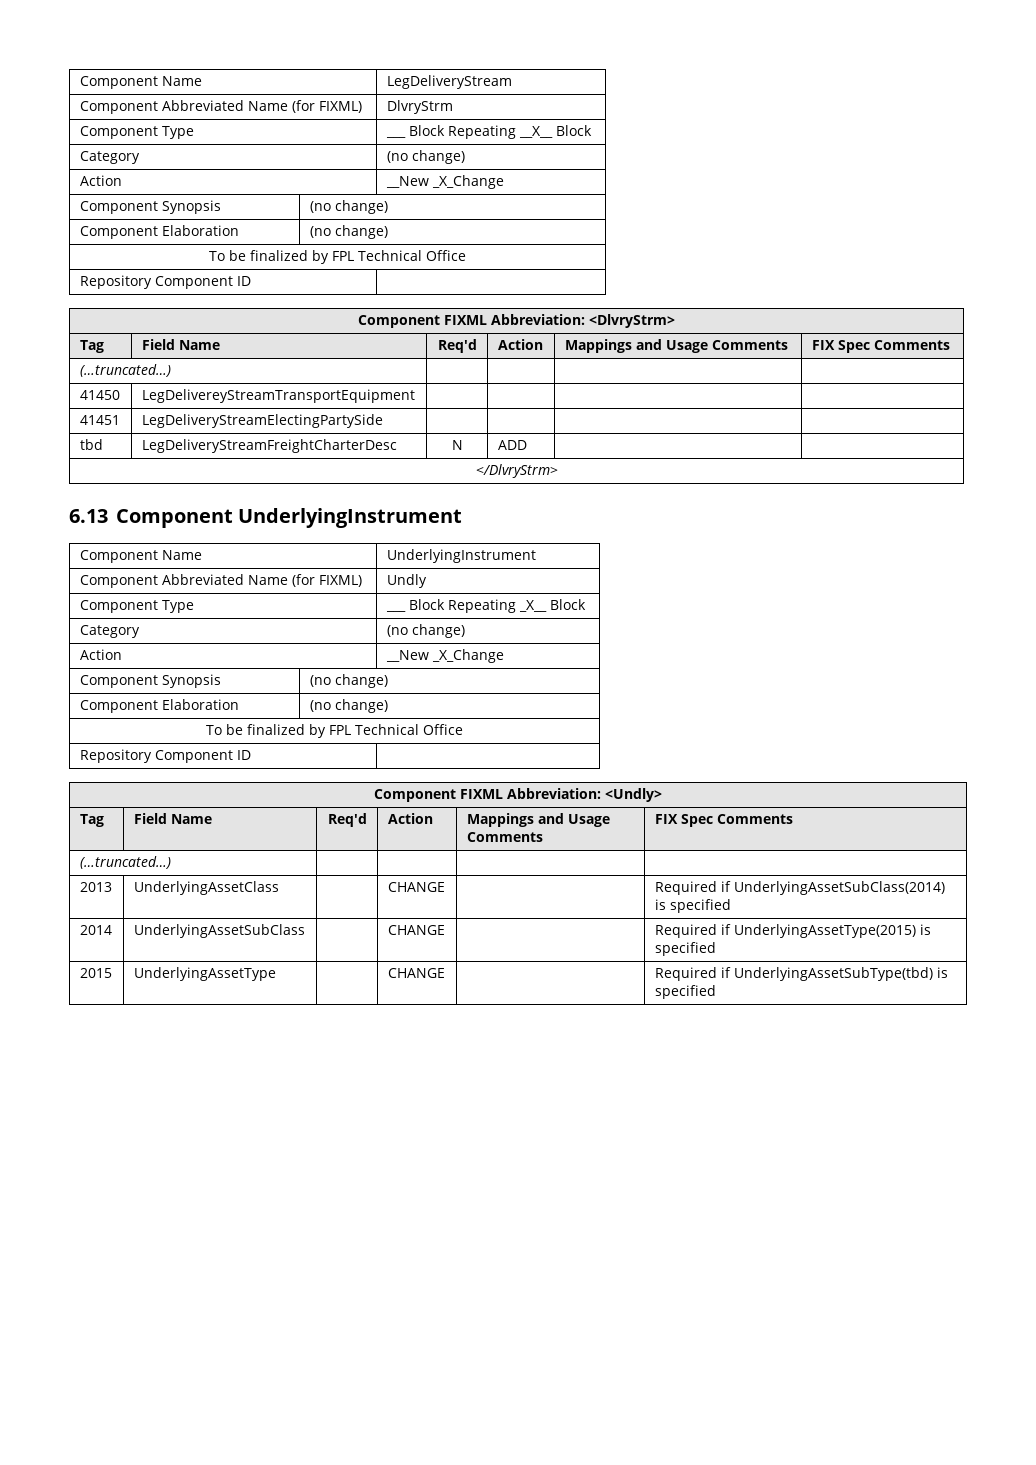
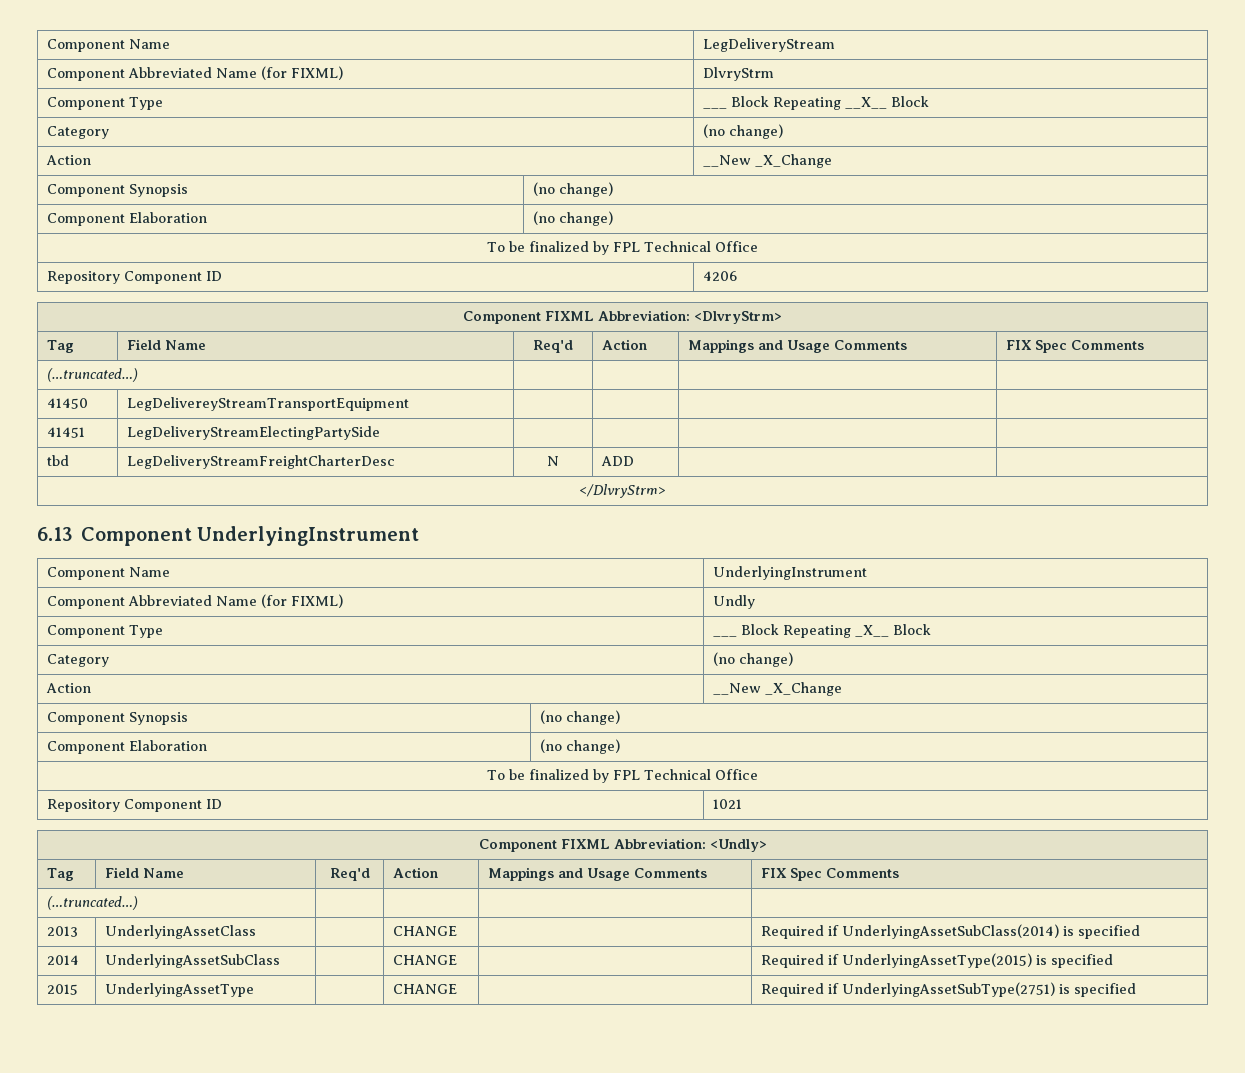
(251, 281) none -> [702,271,737,281] 4206
(251, 755) none -> [712,799,742,809] 1021
[733,967,933,981] UnderlyingAssetSubType(tbd) -> [841,982,1055,997] UnderlyingAssetSubType(2751)

